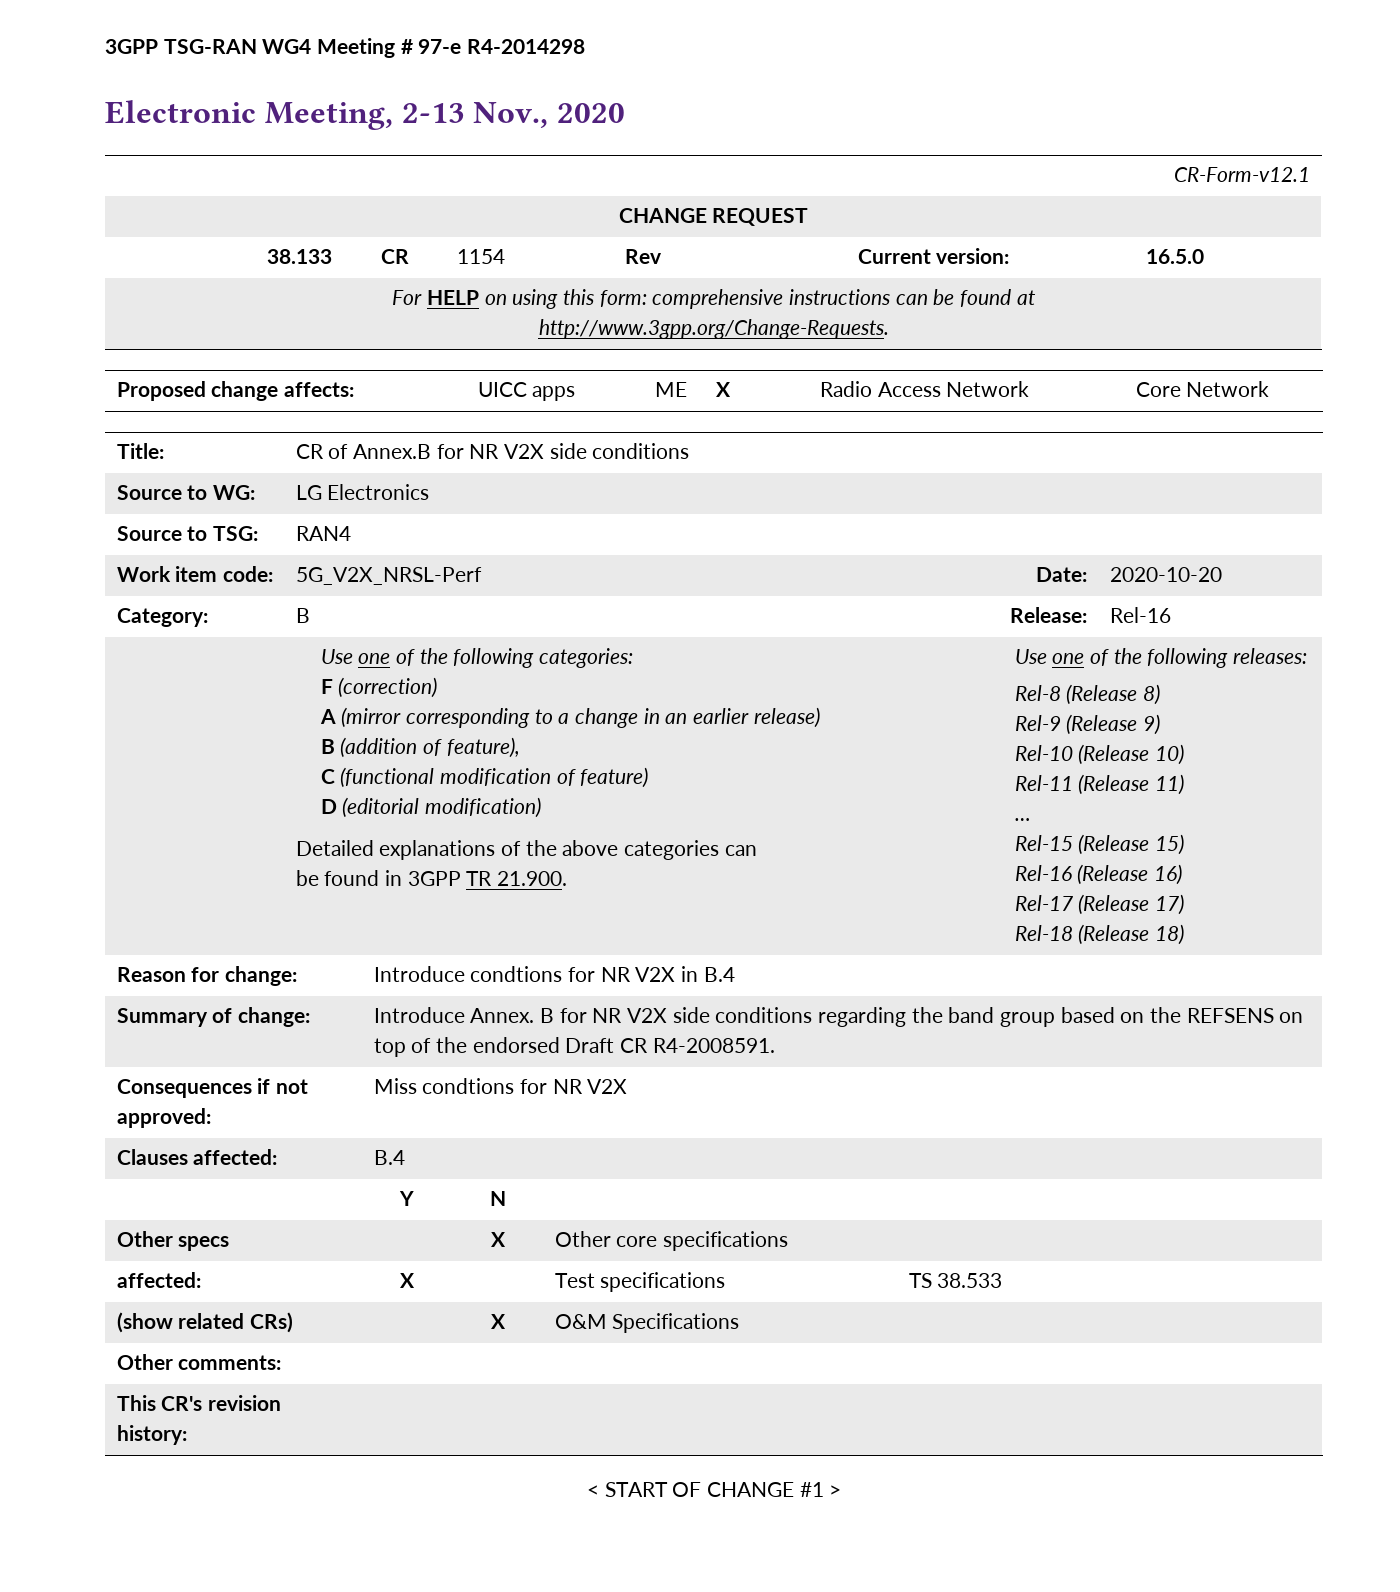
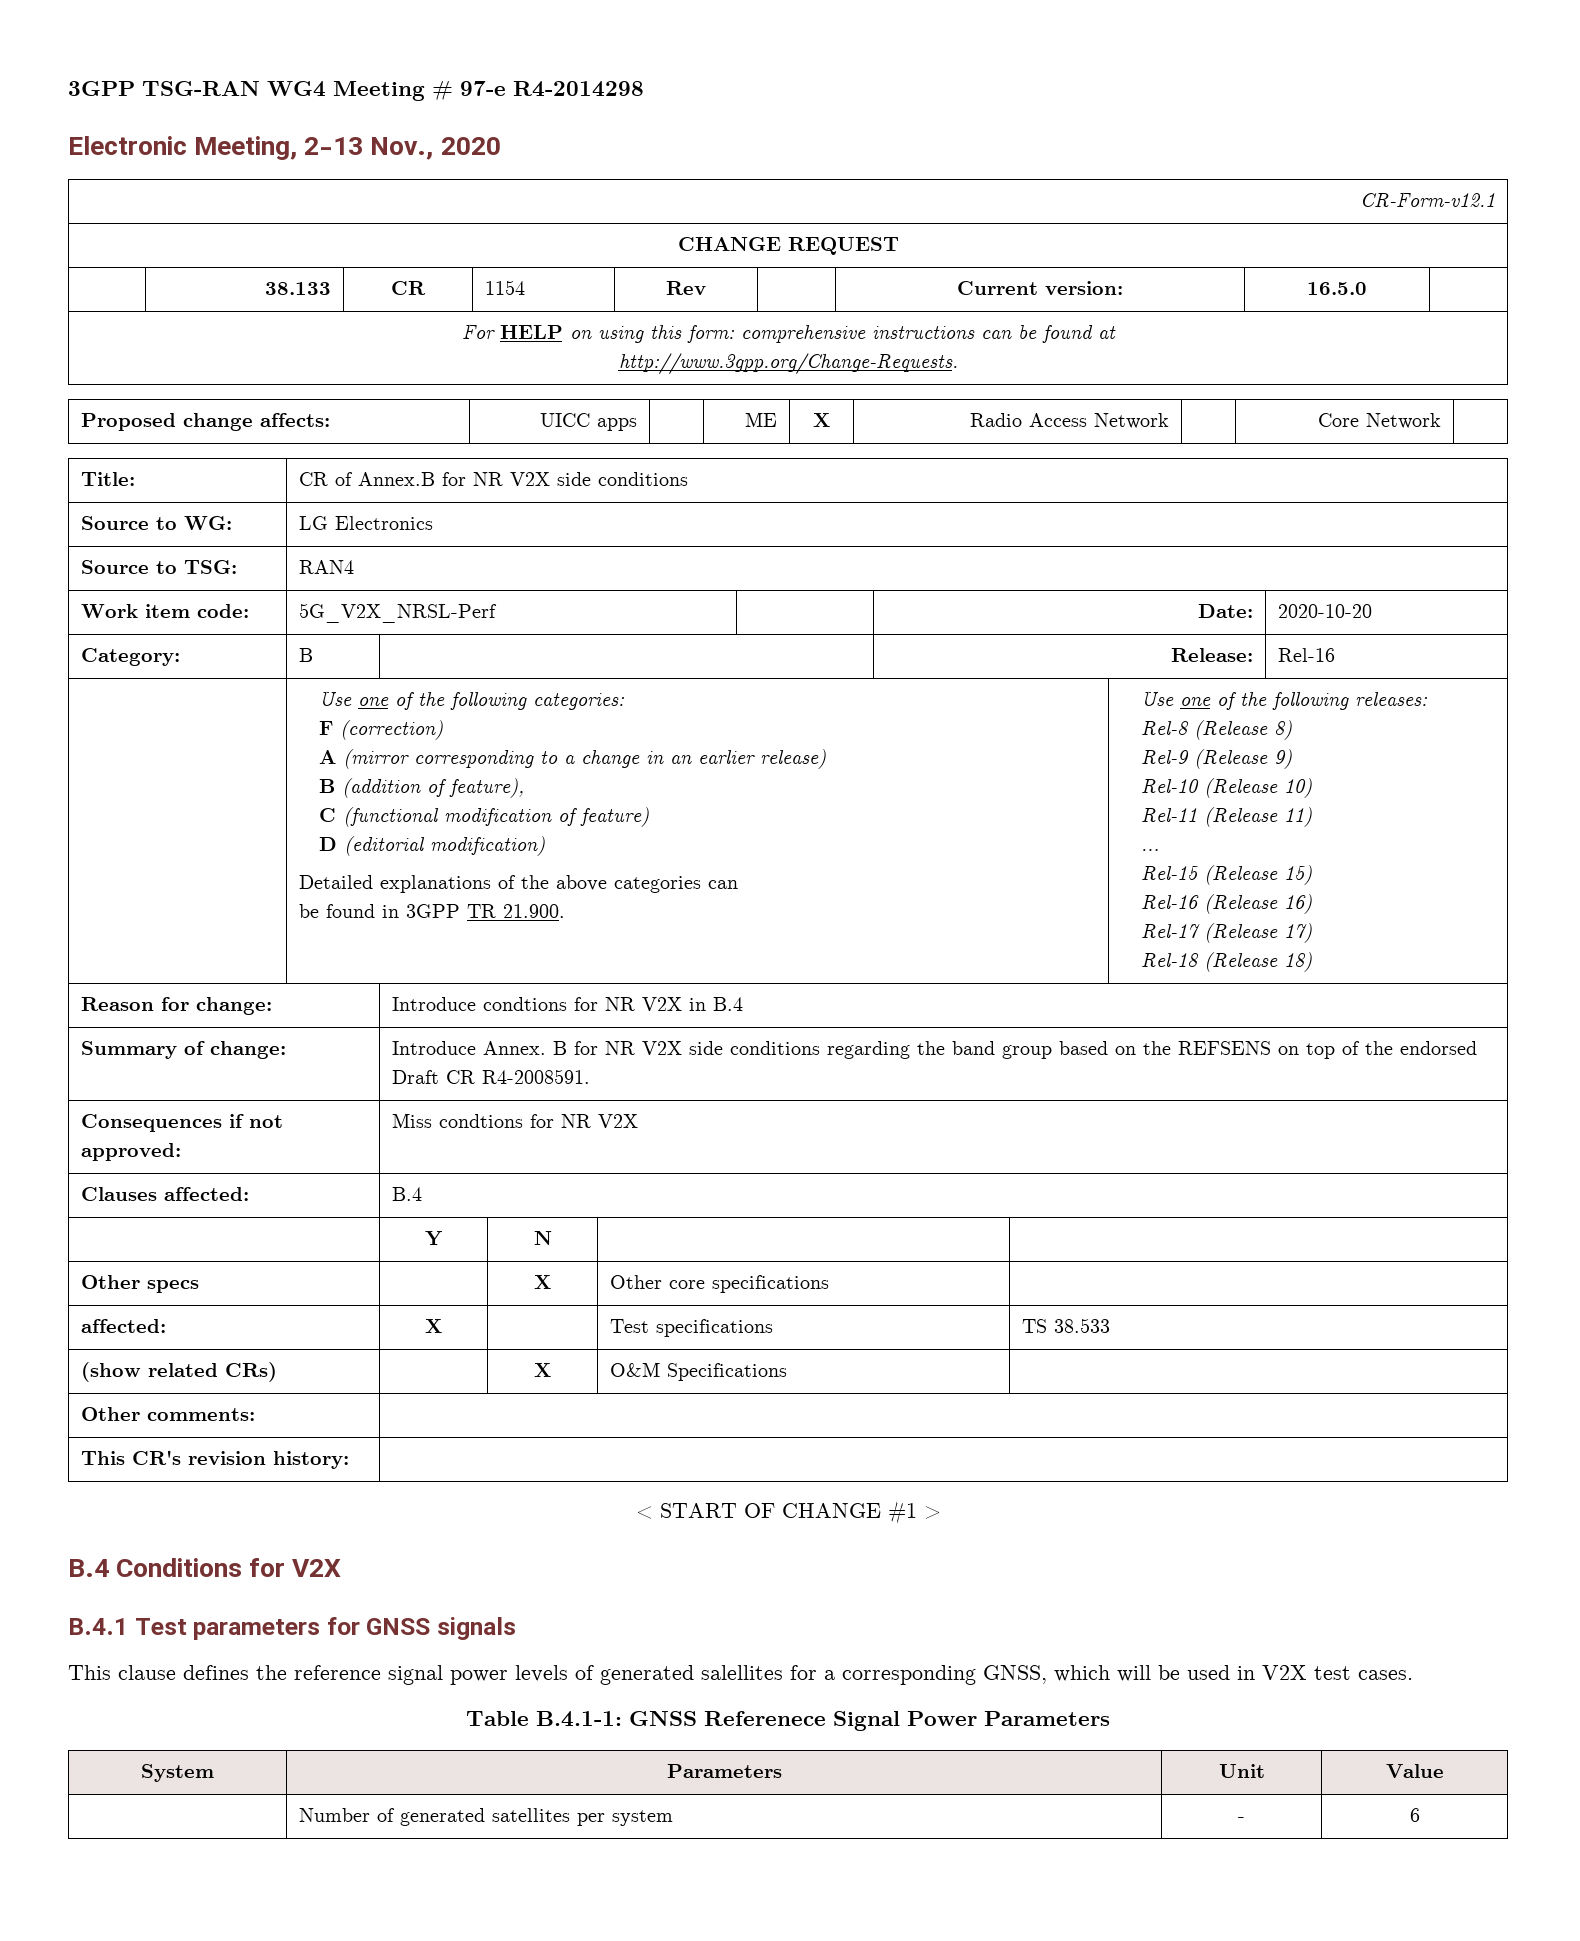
(842, 1491) none -> [68,1558,342,1577] [68,1617,517,1640] [68,1665,1413,1685] [466,1711,1110,1731] [141,1764,214,1782] [666,1764,782,1778] [1218,1764,1265,1778] [1385,1764,1444,1778] [298,1808,673,1826] [1238,1817,1245,1822] [1409,1808,1420,1822] // B.4 Conditions for V2X // B.4.1 Test parameters for GNSS signals // This clause defines the reference signal power levels of generated salellites for a corresponding GNSS, which will be used in V2X test cases. // Table B.4.1-1: GNSS Referenece Signal Power Parameters // System | Parameters | Unit | Value // | Number of generated satellites per system | - | 6

